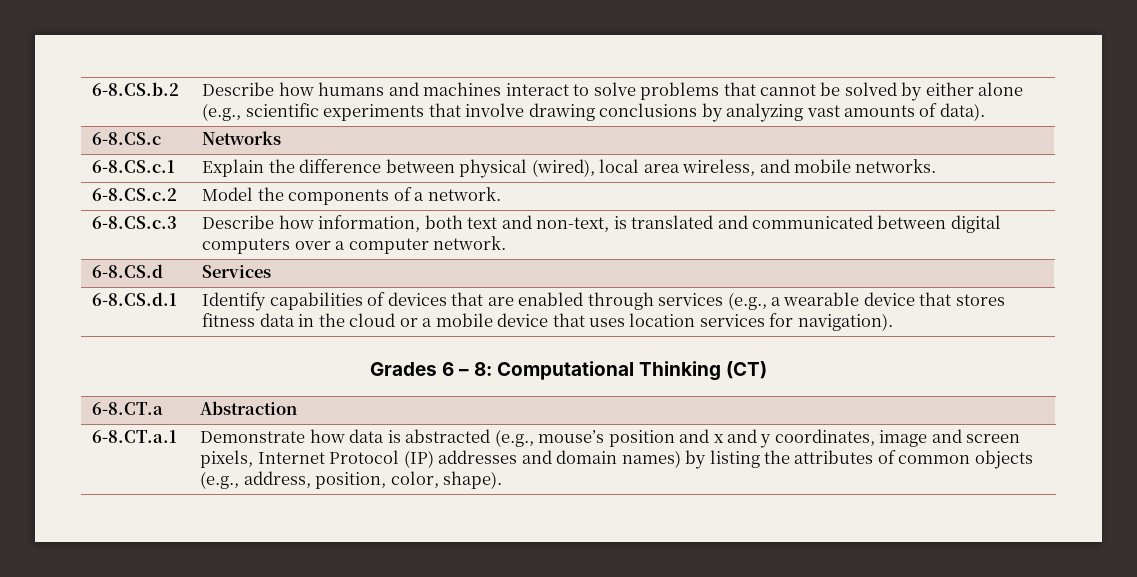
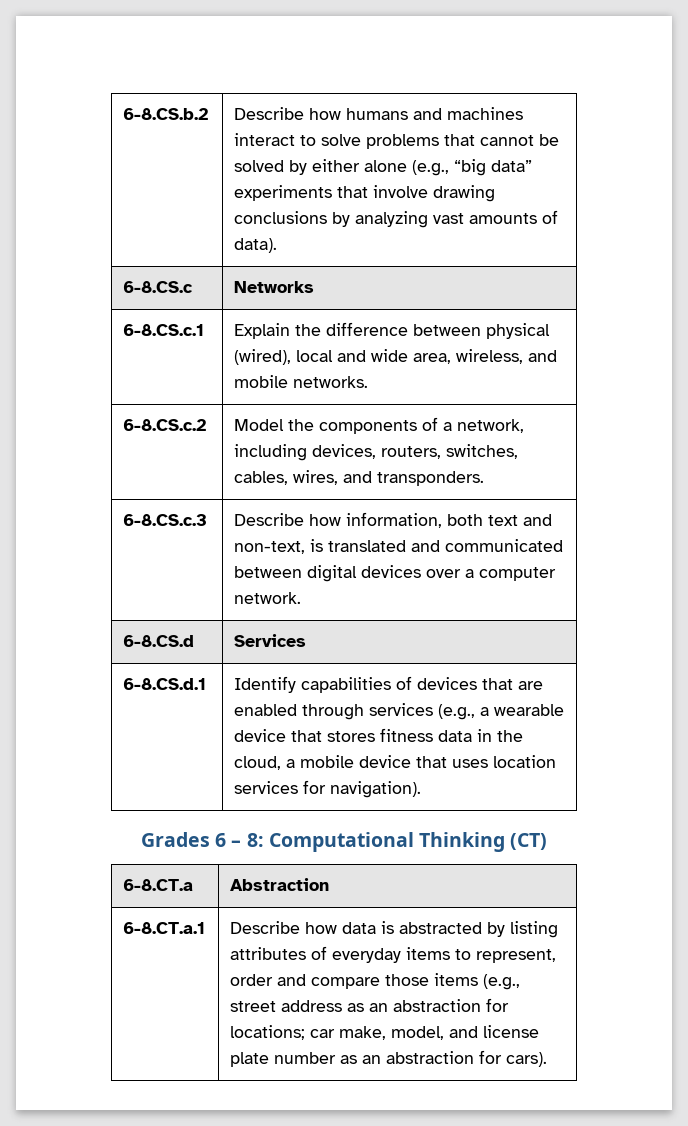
[245,103,319,117] scientific -> [454,159,533,176] “big data”
[643,164,680,173] area -> [337,349,452,364] and wide area,
[427,187,501,201] network. -> [457,419,525,433] [234,444,519,461] [234,470,485,486] network, including devices, routers, switches, cables, wires, and transponders.
[202,238,291,254] computers -> [361,565,422,578] devices
[349,313,418,327] cloud or -> [234,756,282,770] cloud,
[200,431,306,443] Demonstrate -> [230,921,301,934] Describe
[494,429,1021,448] [200,450,681,468] (e.g., mouse’s position and x and y coordinates, image and screen pixels, Internet Protocol (IP) addresses and domain names) -> (483, 928) none
[763,450,790,464] the -> (559, 929) none
[898,450,1033,469] [200,471,503,489] common objects (e.g., address, position, color, shape). -> [332,947,557,963] [230,973,521,990] [230,998,510,1012] [230,1025,540,1040] [230,1050,548,1067] everyday items to represent, order and compare those items (e.g., street address as an abstraction for locations; car make, model, and license plate number as an abstraction for cars).

